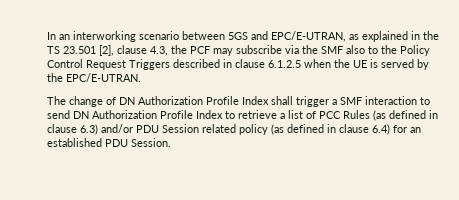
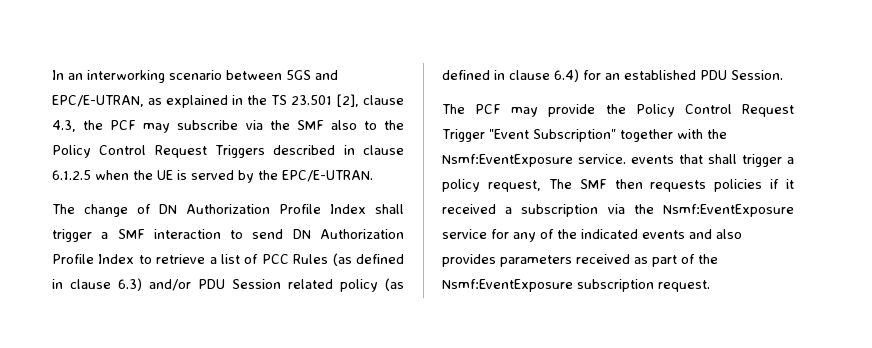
(171, 142) none -> [442,104,794,117] [442,129,727,142] [442,154,794,167] [442,179,794,192] [442,204,794,217] [442,229,742,242] [442,254,718,267] [442,279,710,292] // The PCF may provide the Policy Control Request Trigger "Event Subscription" together with the Nsmf:EventExposure service. events that shall trigger a policy request, The SMF then requests policies if it received a subscription via the Nsmf:EventExposure service for any of the indicated events and also provides parameters received as part of the Nsmf:EventExposure subscription request.

